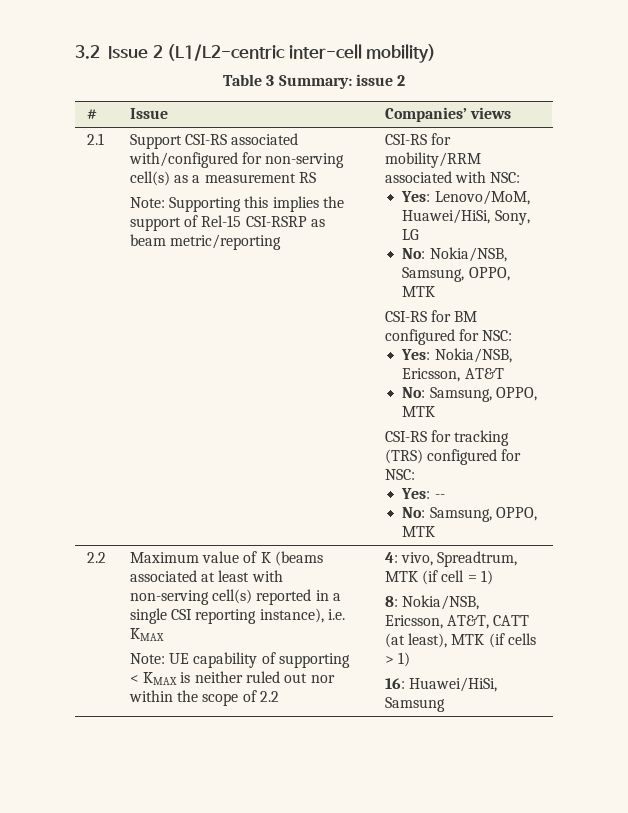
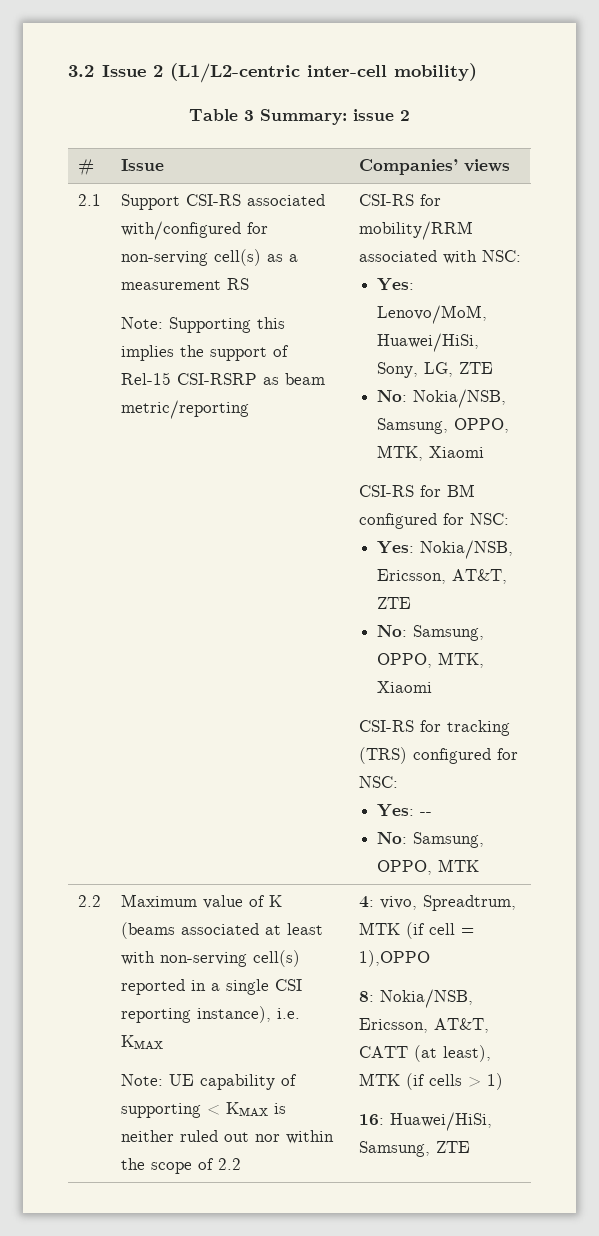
[402,229,420,240] LG -> [423,362,493,377] LG, ZTE
[402,286,436,297] MTK -> [376,445,484,461] MTK, Xiaomi
[464,368,504,379] [402,387,538,402] [402,406,436,417] AT&T // No: Samsung, OPPO, MTK -> [451,569,507,584] [376,597,411,609] [376,625,484,641] [376,652,484,668] [376,681,432,693] AT&T, ZTE // No: Samsung, OPPO, MTK, Xiaomi
[481,570,494,585] 1) -> [358,950,430,967] 1),OPPO
[384,697,445,712] Samsung -> [358,1141,470,1157] Samsung, ZTE

